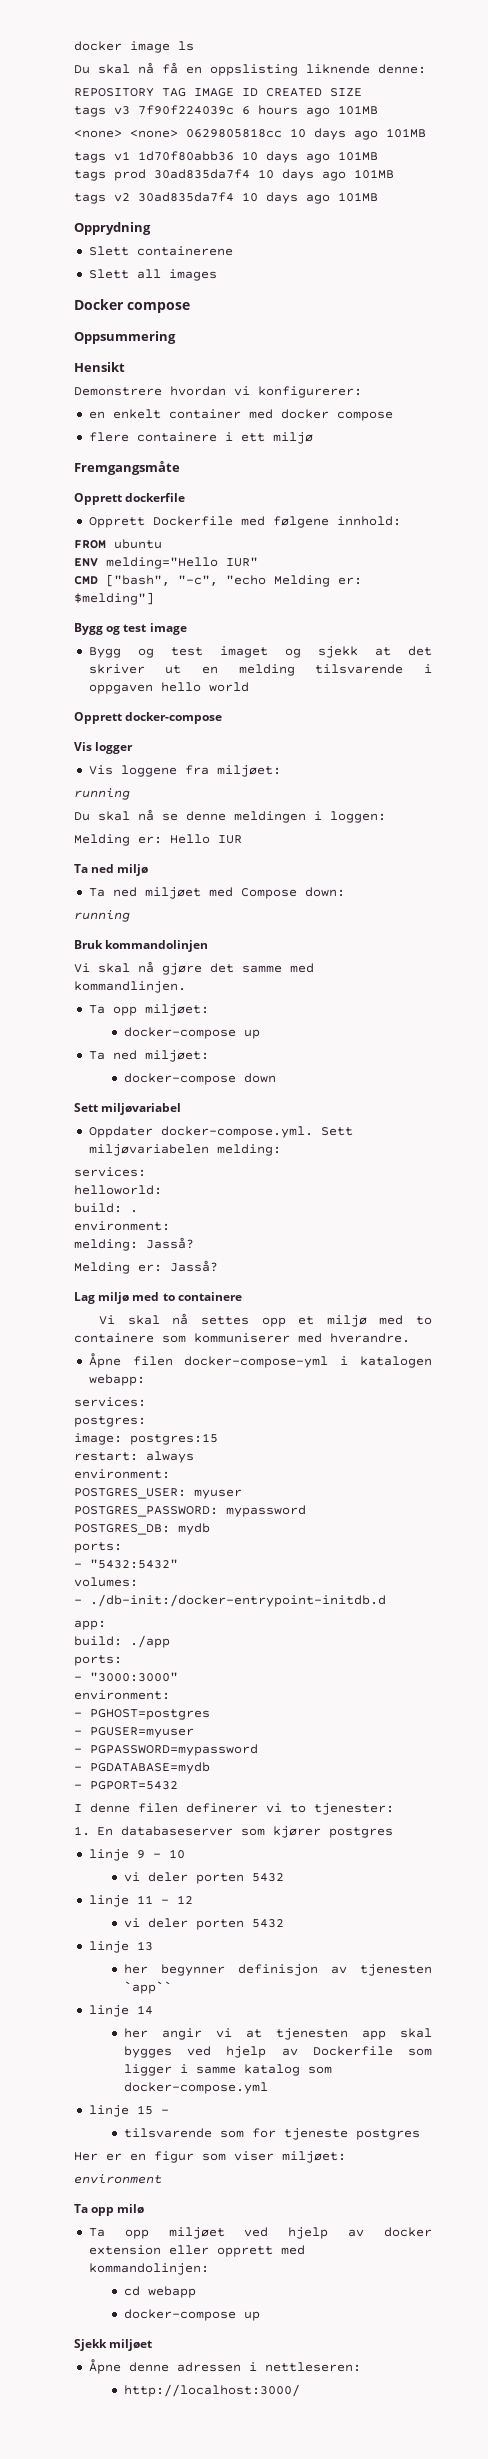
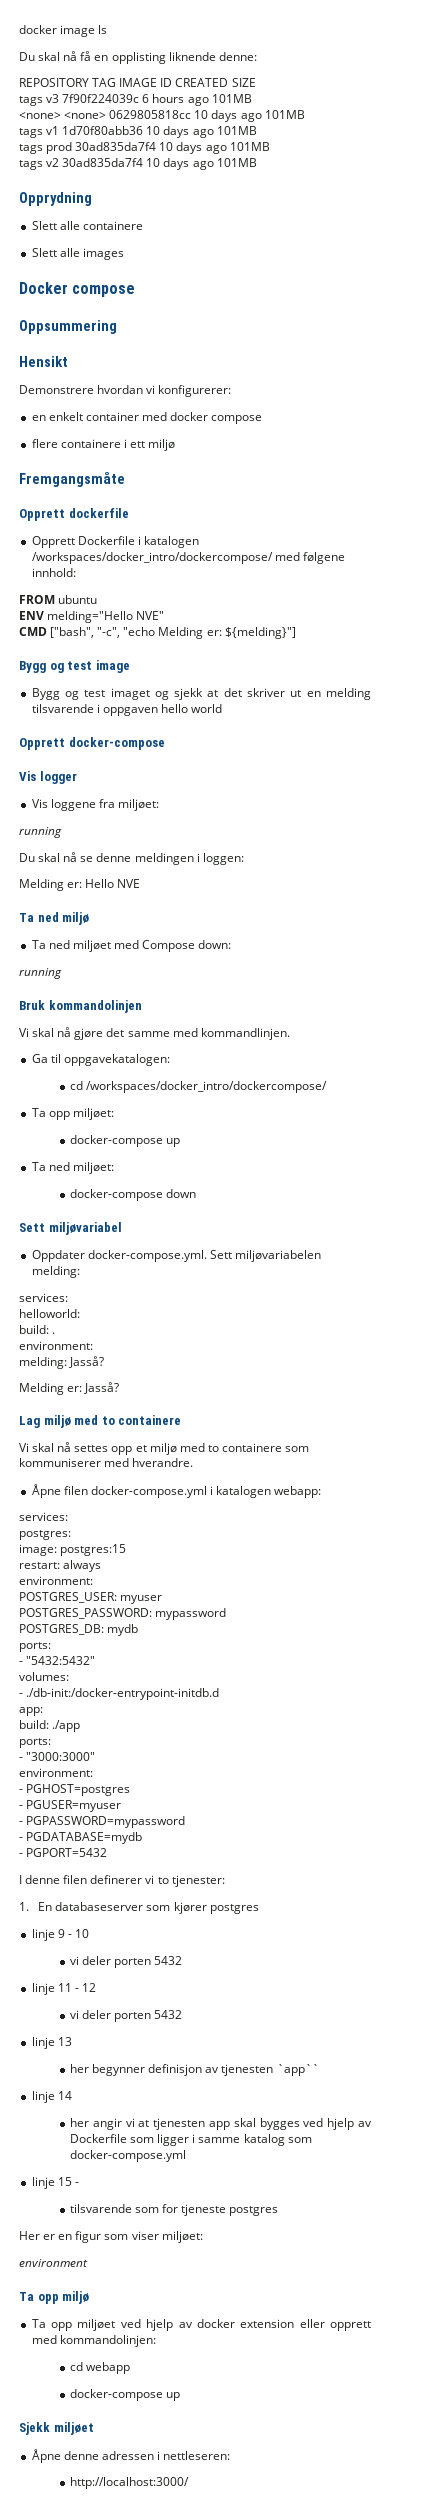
[210,64,298,76] oppslisting -> [111,52,166,64] opplisting
[136,246,233,256] [88,269,161,279] containerene // Slett all -> [59,221,143,230] [31,248,80,257] alle containere // Slett alle
(233, 521) none -> [137,536,199,548] [31,552,273,564] i katalogen /workspaces/docker_intro/dockercompose/
[226,557,258,567] IUR" -> [136,611,165,620] NVE"
[74,592,154,605] $melding"] -> [224,627,296,639] ${melding}"]
[218,835,242,844] IUR -> [117,879,141,888] NVE
(186, 987) none -> [31,1054,170,1066] [70,1081,328,1093] // Ga til oppgavekatalogen: // cd /workspaces/docker_intro/dockercompose/
[184,1356,329,1368] docker-compose-yml -> [90,1486,207,1498] docker-compose.yml
[117,2204,145,2214] milø -> [62,2291,90,2304] miljø

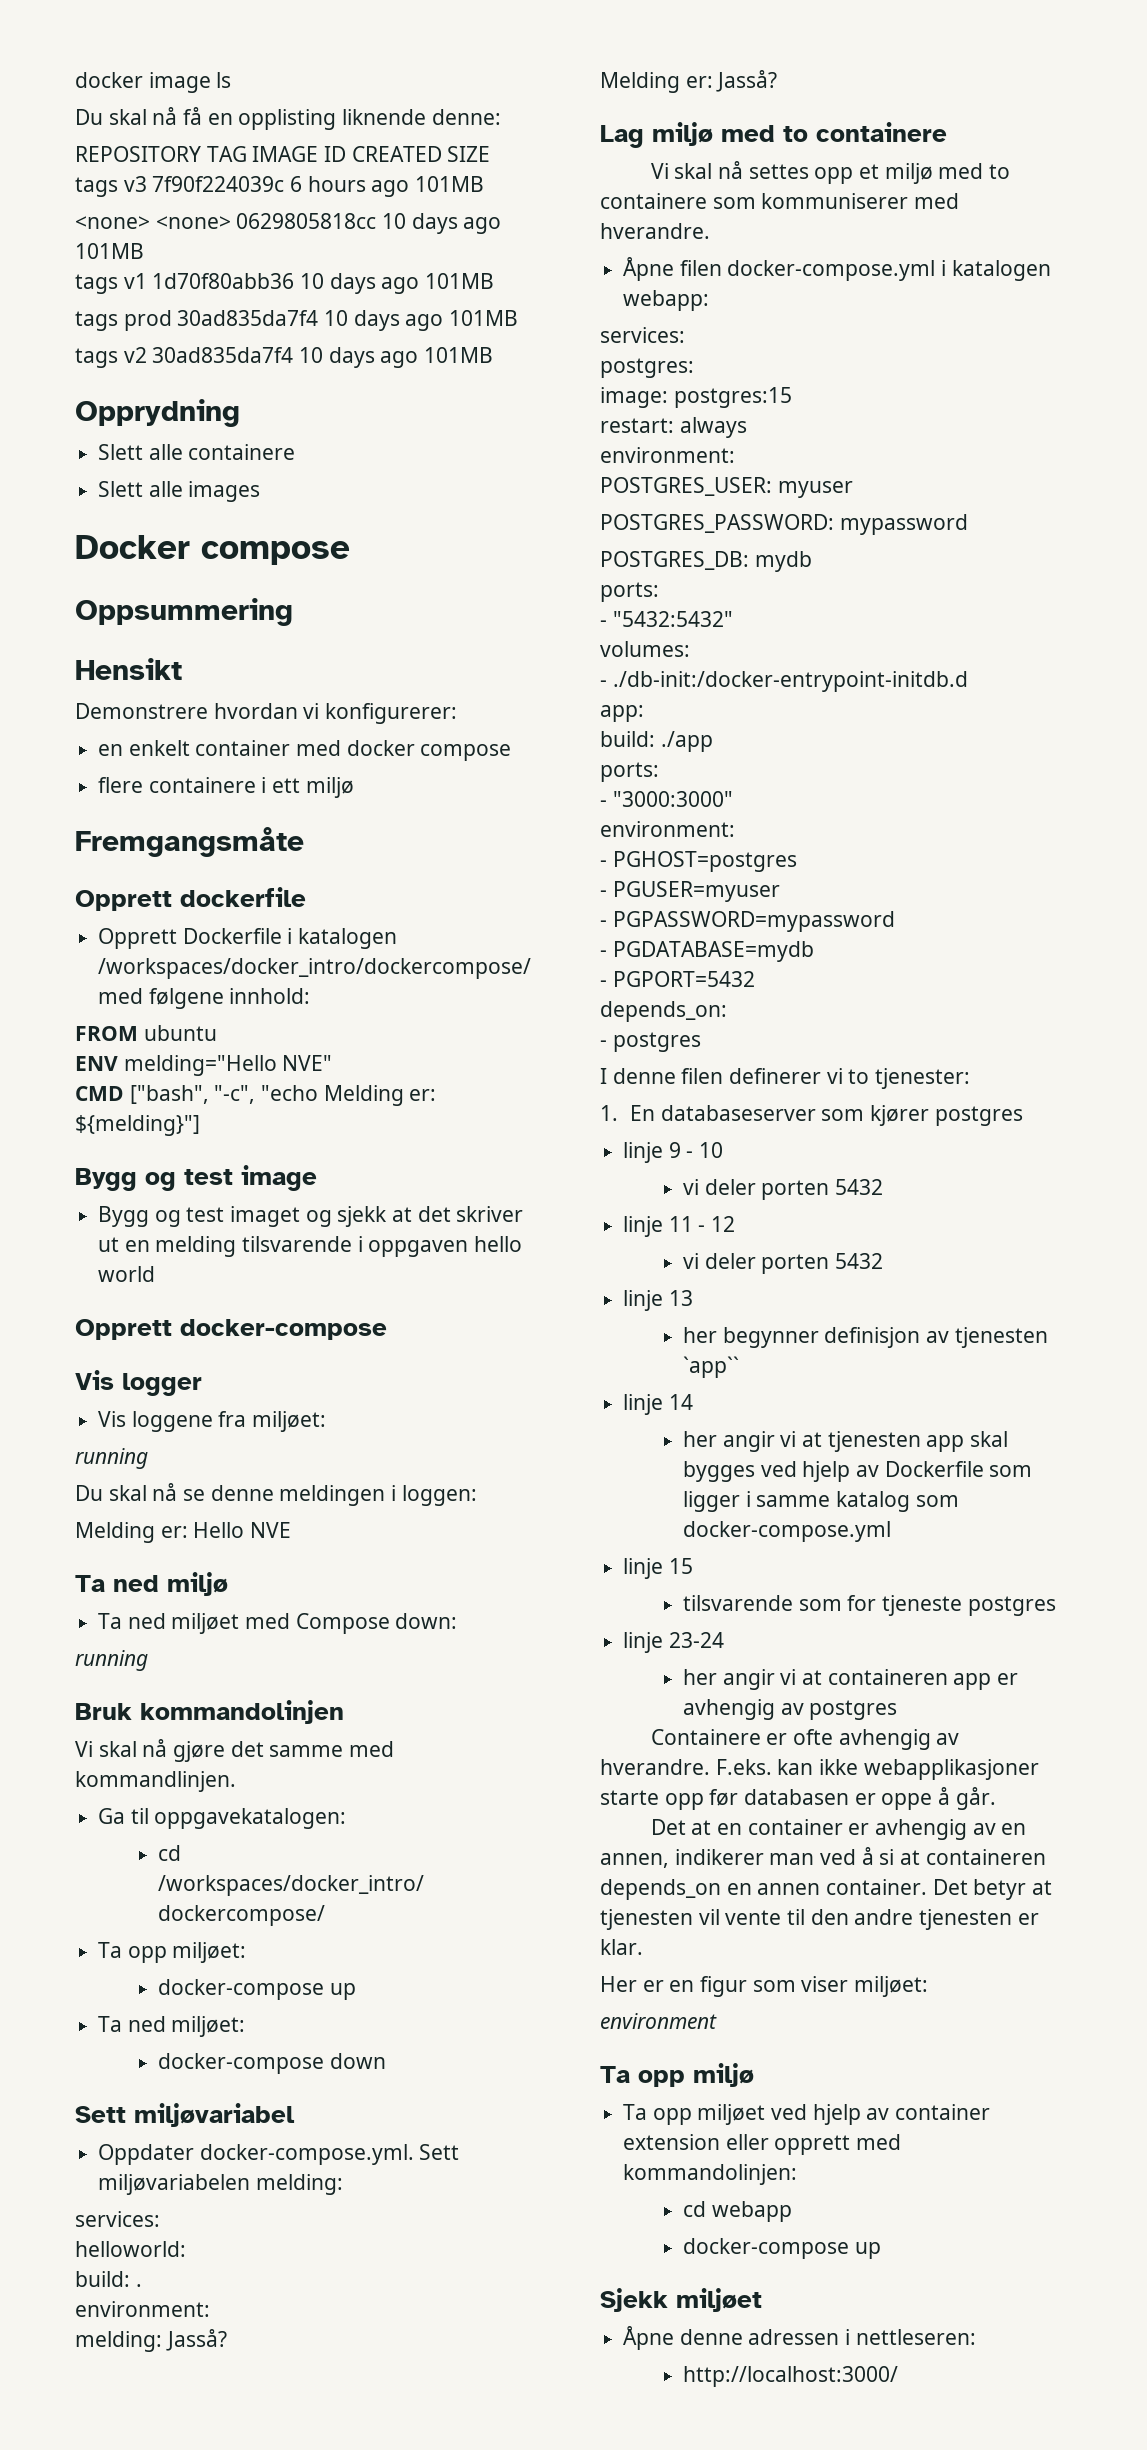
(108, 1852) none -> [600,1001,727,1022] [600,1032,701,1052] // depends_on: // - postgres
[74,2182,79,2186] - -> (693, 1566) none
(279, 2211) none -> [623,1632,724,1653] [683,1669,1019,1690] [683,1699,898,1720] [650,1729,960,1750] [600,1759,1039,1780] [600,1787,996,1810] [650,1819,1027,1840] [600,1847,1046,1868] [600,1879,1053,1900] [600,1909,1039,1930] [600,1939,643,1955] // linje 23-24 // her angir vi at containeren app er avhengig av postgres // Containere er ofte avhengig av hverandre. F.eks. kan ikke webapplikasjoner starte opp før databasen er oppe å går. // Det at en container er avhengig av en annen, indikerer man ved å si at containeren depends_on en annen container. Det betyr at tjenesten vil vente til den andre tjenesten er klar.
[196,2319,235,2328] docker -> [895,2104,991,2120] container

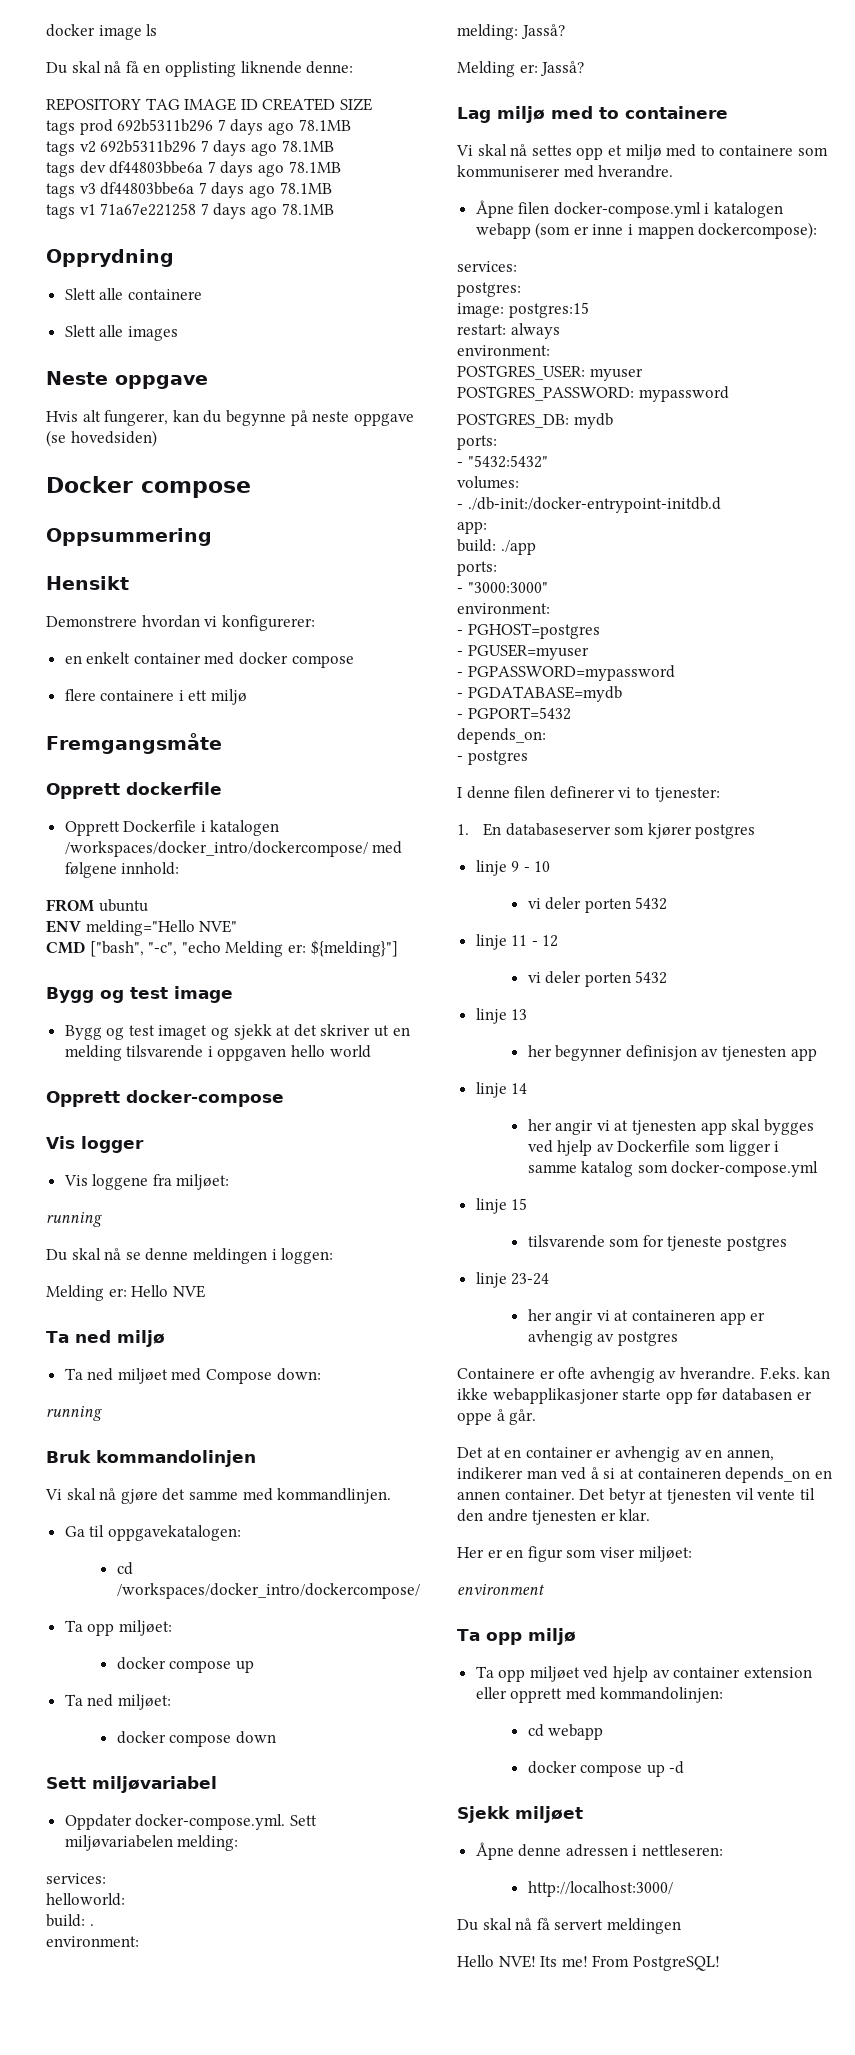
[123,176,485,197] [75,213,502,234] [75,243,144,259] [75,273,495,294] [75,310,519,331] [75,347,494,368] v3 7f90f224039c 6 hours ago 101MB // <none> <none> 0629805818cc 10 days ago 101MB // tags v1 1d70f80abb36 10 days ago 101MB // tags prod 30ad835da7f4 10 days ago 101MB // tags v2 30ad835da7f4 10 days ago 101MB -> [79,119,351,135] [46,140,334,156] [46,161,341,177] [46,182,332,198] [46,203,334,219] prod 692b5311b296 7 days ago 78.1MB // tags v2 692b5311b296 7 days ago 78.1MB // tags dev df44803bbe6a 7 days ago 78.1MB // tags v3 df44803bbe6a 7 days ago 78.1MB // tags v1 71a67e221258 7 days ago 78.1MB
(261, 491) none -> [46,371,208,389] [46,410,414,426] [46,430,157,447] // Neste oppgave // Hvis alt fungerer, kan du begynne på neste oppgave (se hovedsiden)
[158,1979,325,2000] docker-compose -> [116,1657,232,1673] docker compose
[158,2053,325,2074] docker-compose -> [116,1731,232,1747] docker compose
[623,290,710,311] webapp: -> [475,222,818,239] webapp (som er inne i mappen dockercompose):
[683,1356,740,1378] `app`` -> [790,1048,817,1061] app
[683,2238,881,2259] docker-compose up -> [527,1761,685,1777] docker compose up -d
(899, 2376) none -> [457,1918,681,1934] [457,1955,720,1971] // Du skal nå få servert meldingen // Hello NVE! Its me! From PostgreSQL!

